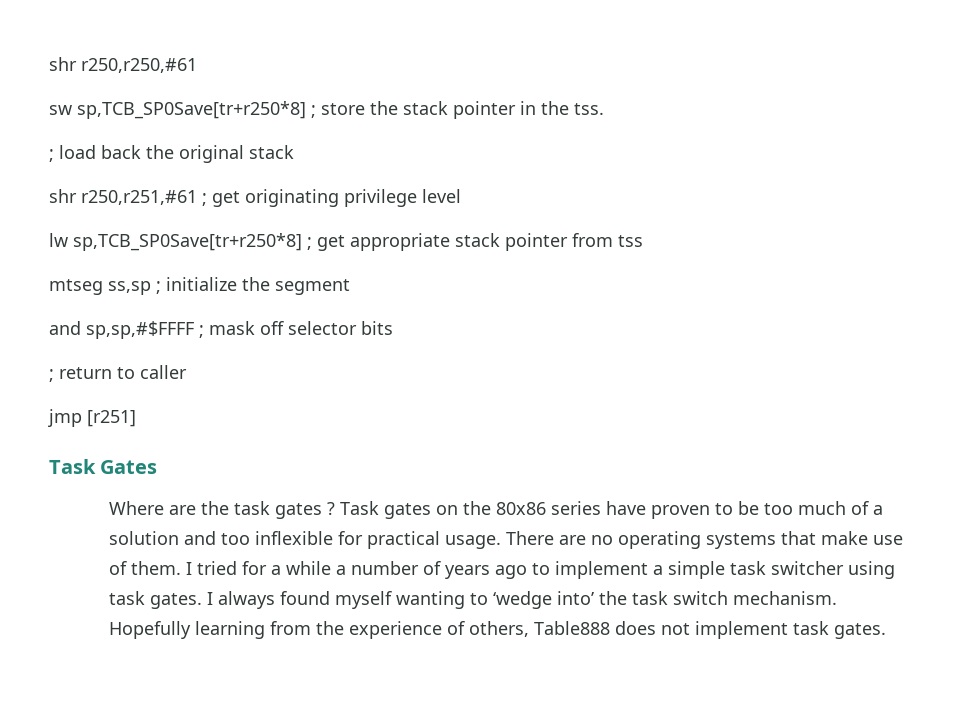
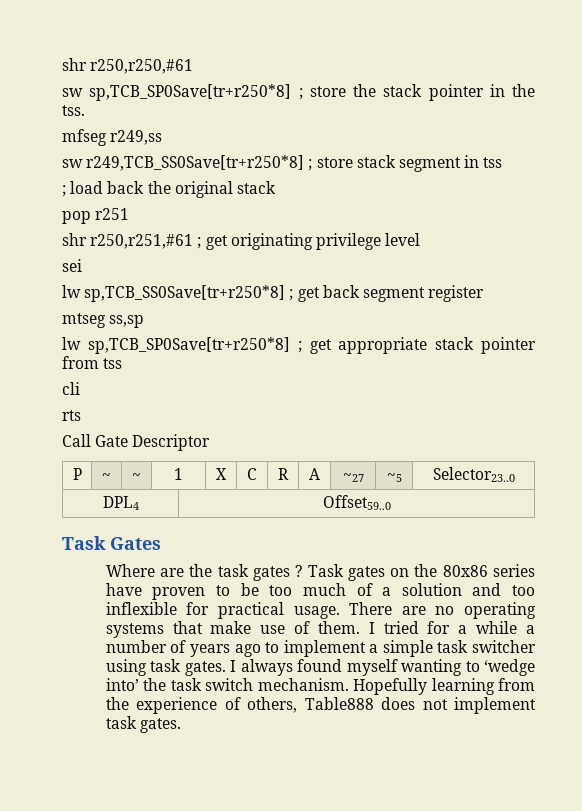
(604, 109) none -> [62,129,163,146] [62,155,503,172] // mfseg r249,ss // sw r249,TCB_SS0Save[tr+r250*8] ; store stack segment in tss
(294, 152) none -> [62,208,130,224] // pop r251
(461, 196) none -> [62,259,82,272] [62,285,485,302] [62,313,145,328] // sei // lw sp,TCB_SS0Save[tr+r250*8] ; get back segment register // mtseg ss,sp
[49,277,350,295] [49,321,393,339] [49,365,187,382] [48,409,136,427] mtseg ss,sp ; initialize the segment // and sp,sp,#$FFFF ; mask off selector bits // ; return to caller // jmp [r251] -> [62,382,80,395] [62,410,81,421] [62,434,211,451] [72,468,82,480] [102,473,111,480] [132,473,141,480] [174,468,183,480] [216,468,227,480] [247,468,257,480] [278,468,289,480] [309,468,320,480] [342,473,364,482] [386,473,402,482] [432,467,515,482] [102,496,139,510] [322,495,391,510] cli // rts // Call Gate Descriptor // P | ~ | ~ | 1 | X | C | R | A | ~27 | ~5 | Selector23..0 // DPL4 | Offset59..0

